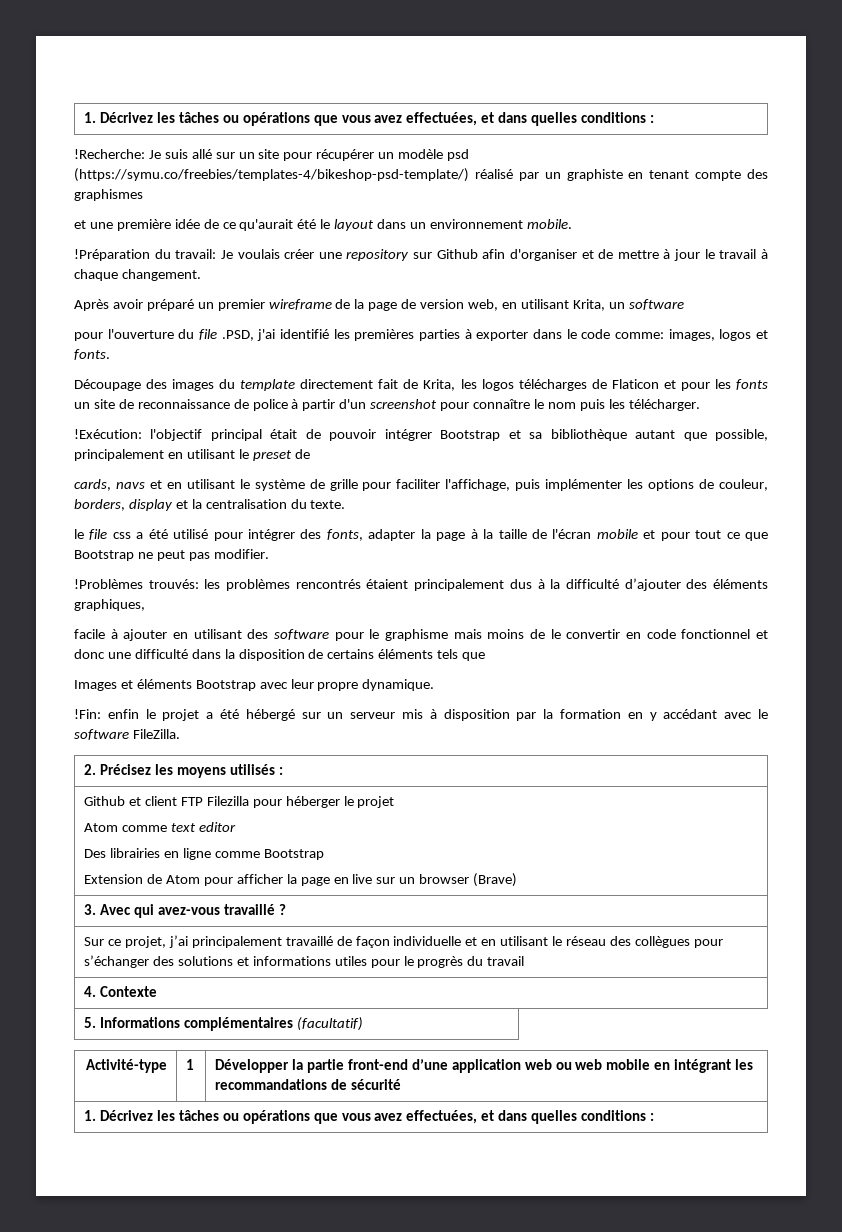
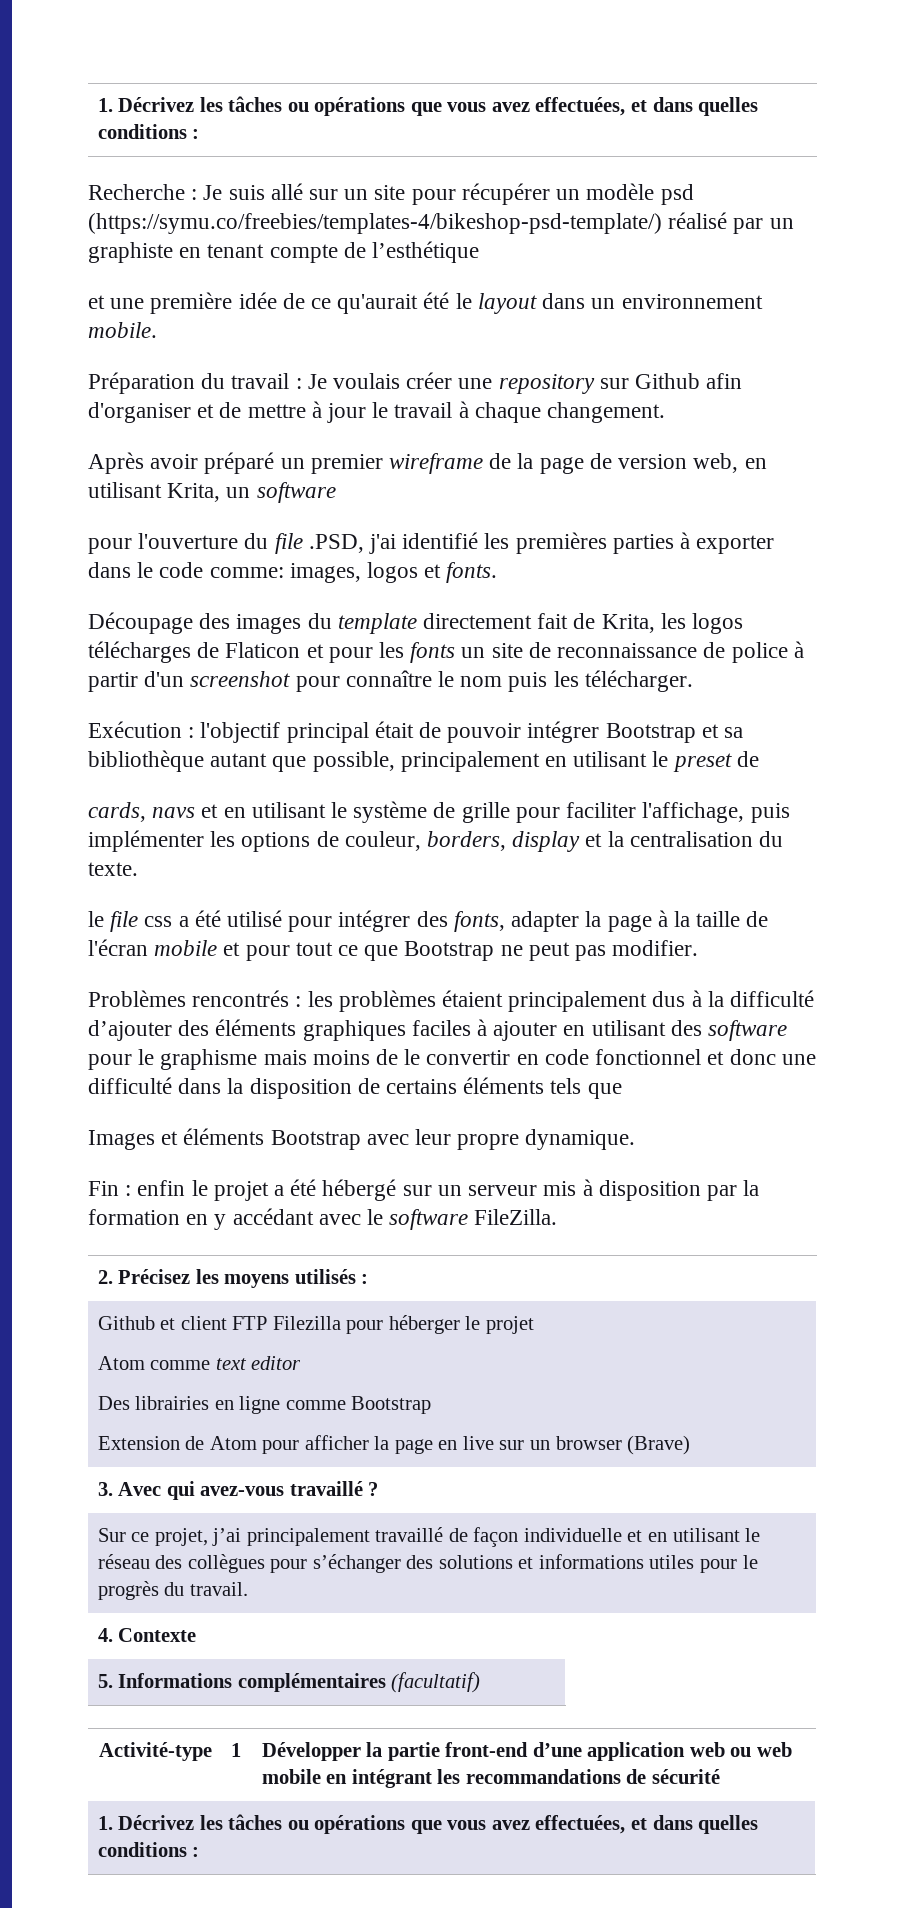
[74,149,145,159] !Recherche: -> [88,184,198,200] Recherche :
[747,169,768,179] [74,189,143,201] des graphismes -> [343,241,480,263] de l’esthétique
[74,249,217,261] !Préparation du travail: -> [88,372,302,394] Préparation du travail :
[74,429,142,439] !Exécution: -> [88,721,195,738] Exécution :
[74,579,199,589] !Problèmes trouvés: -> [88,990,302,1007] Problèmes rencontrés :
[295,579,361,589] rencontrés -> (436, 1001) none
[74,599,145,611] [74,629,105,639] graphiques, // facile -> [302,1020,471,1041] graphiques faciles
[74,709,101,719] !Fin: -> [88,1181,132,1196] Fin :
[487,956,525,966] travail -> [189,1582,248,1596] travail.

